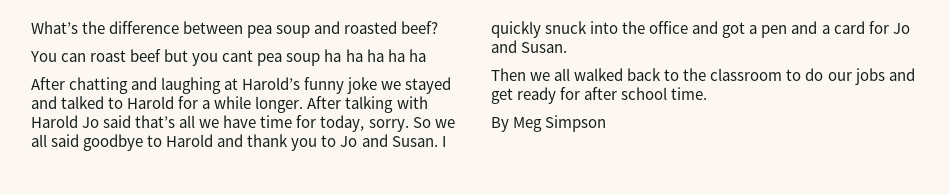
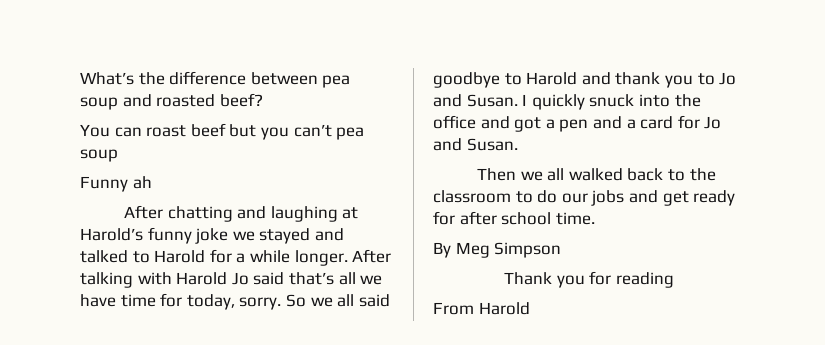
[222,49,426,66] cant pea soup ha ha ha ha ha -> [293,124,365,140] [80,149,118,162] [80,176,152,192] can’t pea soup // Funny ah
(607, 123) none -> [504,271,674,288] [433,302,530,315] // Thank you for reading // From Harold

